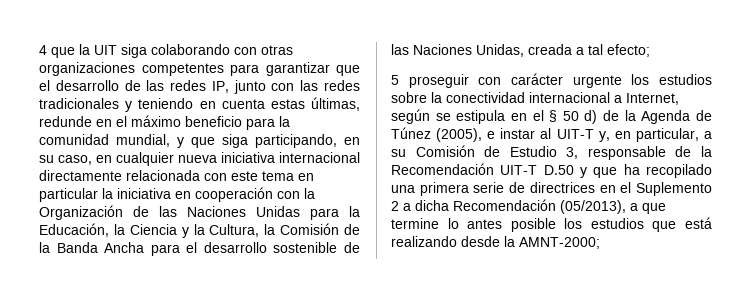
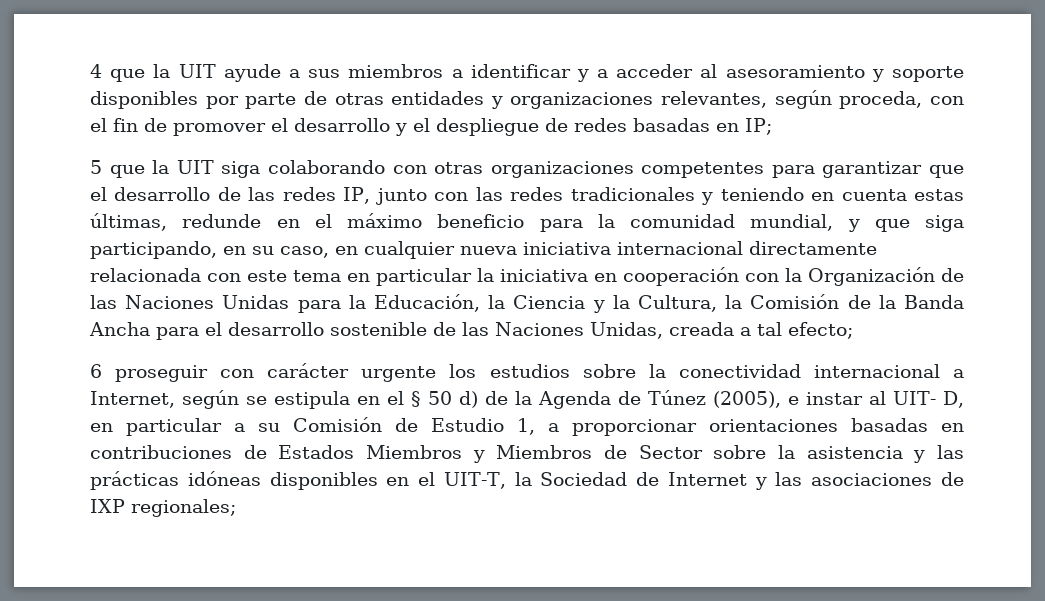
(117, 50) none -> [223,64,964,82] [90,90,964,109] [90,118,772,136] [90,160,214,178] ayude a sus miembros a identificar y a acceder al asesoramiento y soporte disponibles por parte de otras entidades y organizaciones relevantes, según proceda, con el fin de promover el desarrollo y el despliegue de redes basadas en IP; // 5 que la UIT
[391,75,399,85] 5 -> [90,364,102,378] 6
[556,128,699,142] UIT-T y, en particular, -> [893,391,965,408] [90,418,222,436] UIT- D, en particular
[566,146,712,160] [391,163,712,178] [391,182,712,196] [391,199,666,214] [391,217,712,232] [391,236,600,249] 3, responsable de la Recomendación UIT-T D.50 y que ha recopilado una primera serie de directrices en el Suplemento 2 a dicha Recomendación (05/2013), a que termine lo antes posible los estudios que está realizando desde la AMNT-2000; -> [517,418,964,436] [90,445,964,463] [90,471,964,490] [90,499,236,517] 1, a proporcionar orientaciones basadas en contribuciones de Estados Miembros y Miembros de Sector sobre la asistencia y las prácticas idóneas disponibles en el UIT-T, la Sociedad de Internet y las asociaciones de IXP regionales;

